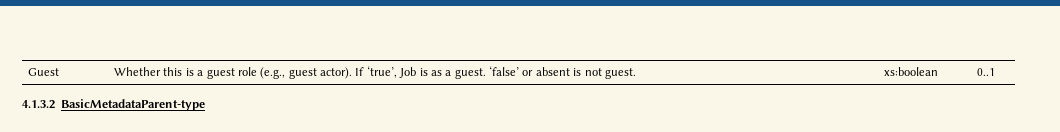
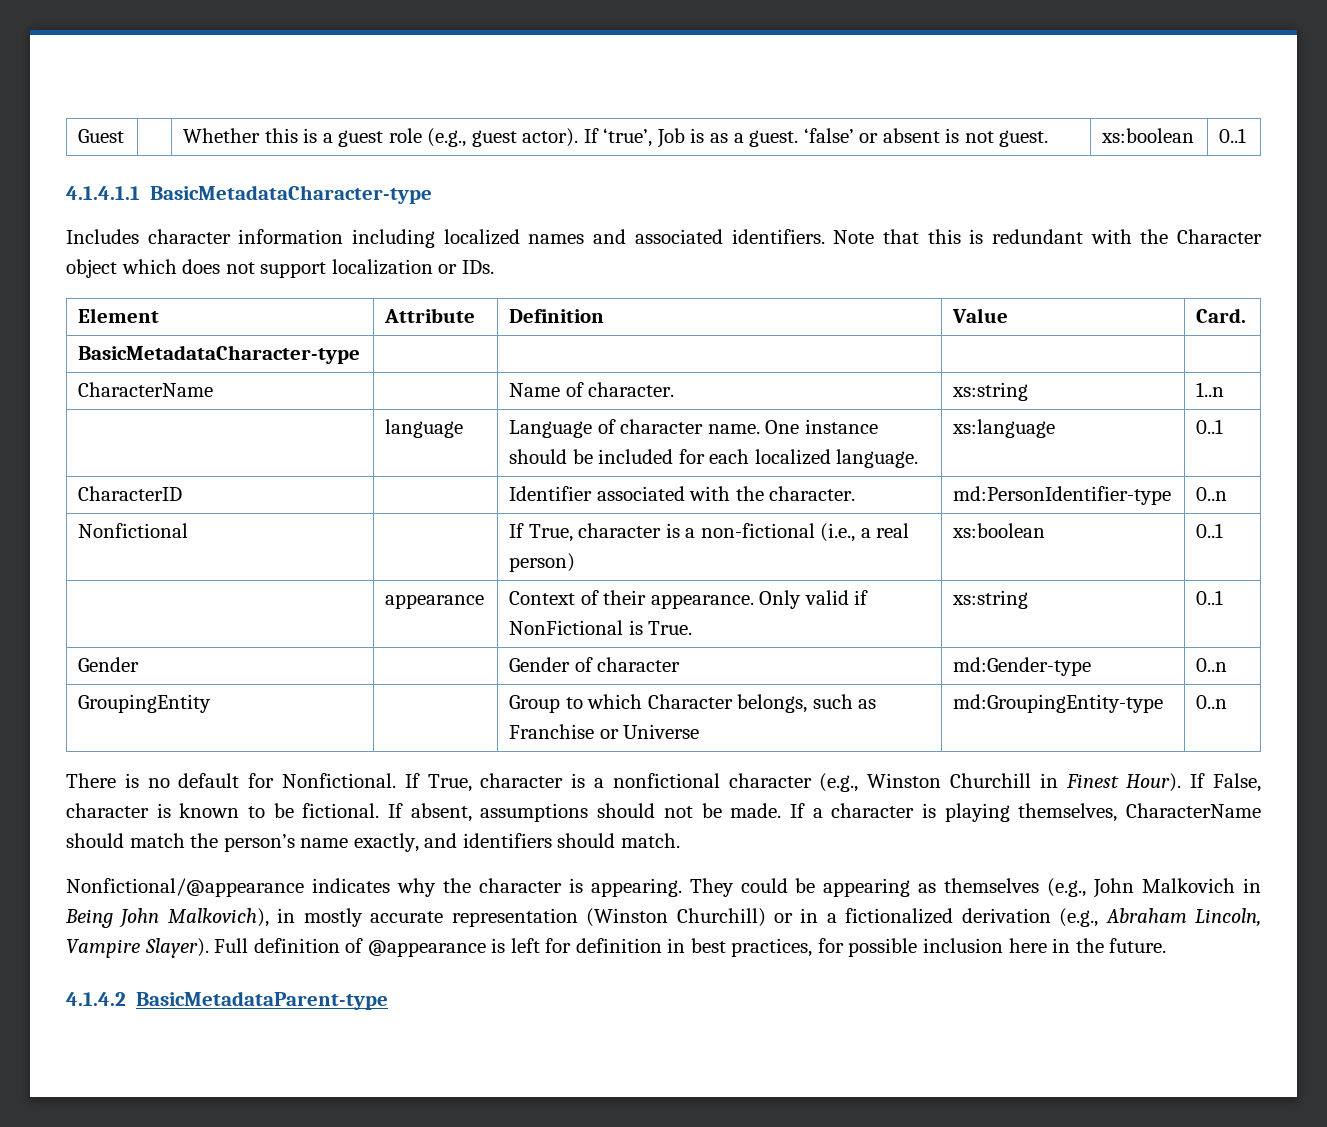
[22,100,55,109] 4.1.3.2 -> [66,185,433,204] [66,229,1262,248] [66,259,494,278] [78,308,160,323] [384,308,476,323] [509,309,605,323] [952,308,1009,323] [1196,308,1247,323] [78,345,361,364] [78,382,214,397] [509,382,675,397] [952,382,1029,401] [1196,382,1225,397] [385,419,464,438] [509,419,878,438] [509,449,919,468] [952,419,1056,438] [1196,419,1224,434] [78,486,183,501] [509,486,856,501] [953,486,1172,505] [1196,487,1228,501] [78,523,189,538] [509,523,910,542] [509,553,576,572] [952,523,1046,538] [1196,523,1224,538] [385,594,485,609] [509,590,869,609] [509,620,693,635] [952,590,1029,609] [1196,590,1224,605] [78,657,140,672] [509,657,681,672] [953,657,1092,676] [1196,658,1228,672] [78,694,212,713] [509,694,877,713] [509,724,700,739] [953,694,1164,713] [1196,695,1228,709] [66,773,1261,792] [66,803,1262,822] [66,833,680,852] [66,878,1261,898] [65,908,1261,928] [66,938,1167,958] [66,992,126,1006] 4.1.4.1.1 BasicMetadataCharacter-type // Includes character information including localized names and associated identifiers. Note that this is redundant with the Character object which does not support localization or IDs. // Element | Attribute | Definition | Value | Card. // BasicMetadataCharacter-type | | | | // CharacterName | | Name of character. | xs:string | 1..n // | language | Language of character name. One instance should be included for each localized language. | xs:language | 0..1 // CharacterID | | Identifier associated with the character. | md:PersonIdentifier-type | 0..n // Nonfictional | | If True, character is a non-fictional (i.e., a real person) | xs:boolean | 0..1 // | appearance | Context of their appearance. Only valid if NonFictional is True. | xs:string | 0..1 // Gender | | Gender of character | md:Gender-type | 0..n // GroupingEntity | | Group to which Character belongs, such as Franchise or Universe | md:GroupingEntity-type | 0..n // There is no default for Nonfictional. If True, character is a nonfictional character (e.g., Winston Churchill in Finest Hour). If False, character is known to be fictional. If absent, assumptions should not be made. If a character is playing themselves, CharacterName should match the person’s name exactly, and identifiers should match. // Nonfictional/@appearance indicates why the character is appearing. They could be appearing as themselves (e.g., John Malkovich in Being John Malkovich), in mostly accurate representation (Winston Churchill) or in a fictionalized derivation (e.g., Abraham Lincoln, Vampire Slayer). Full definition of @appearance is left for definition in best practices, for possible inclusion here in the future. // 4.1.4.2

